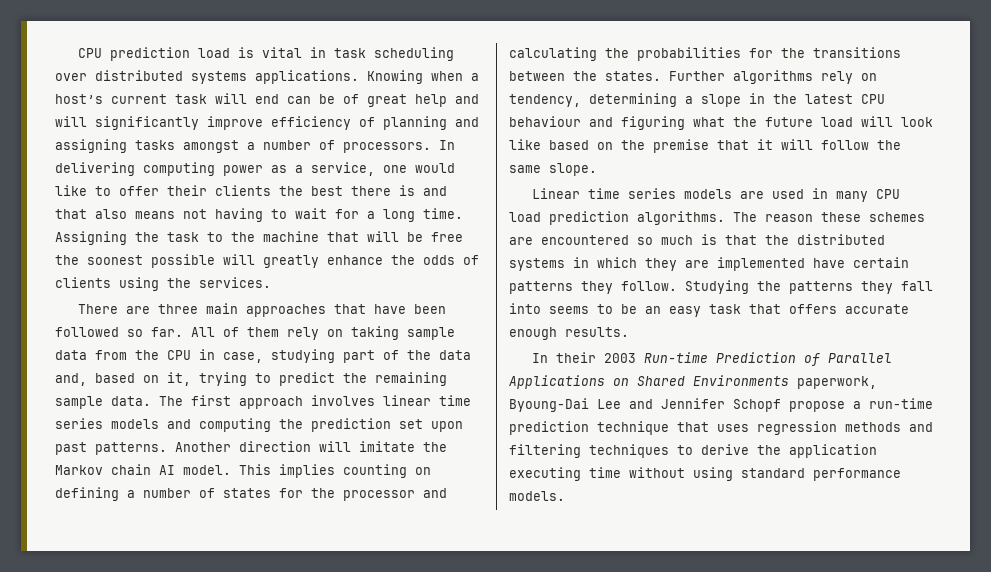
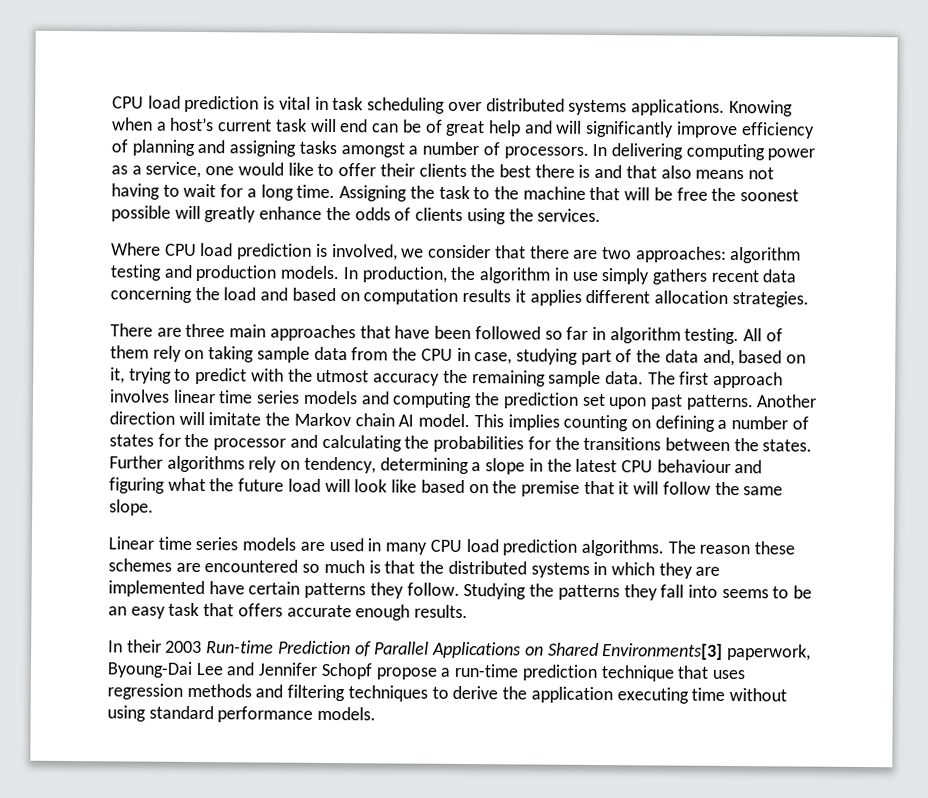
[78,47,231,61] CPU prediction load -> [112,95,260,113] CPU load prediction
(271, 282) none -> [111,242,802,264] [110,264,797,285] [110,286,809,308] // Where CPU load prediction is involved, we consider that there are two approaches: algorithm testing and production models. In production, the algorithm in use simply gathers recent data concerning the load and based on computation results it applies different allocation strategies.
[151,327,183,337] far. -> [566,326,740,345] far in algorithm testing.
(335, 379) none -> [250,368,441,386] with the utmost accuracy
[693,375,789,386] Environments -> [602,643,724,660] Environments[3]

